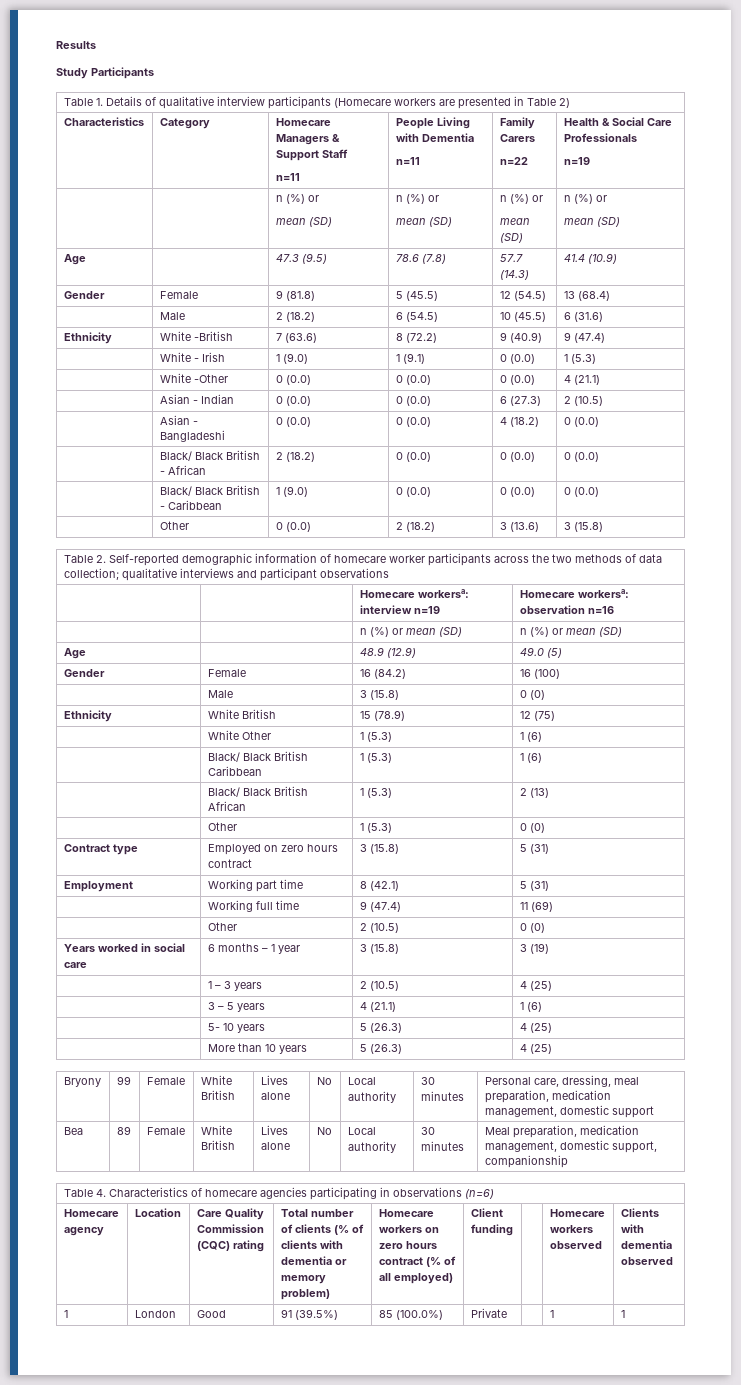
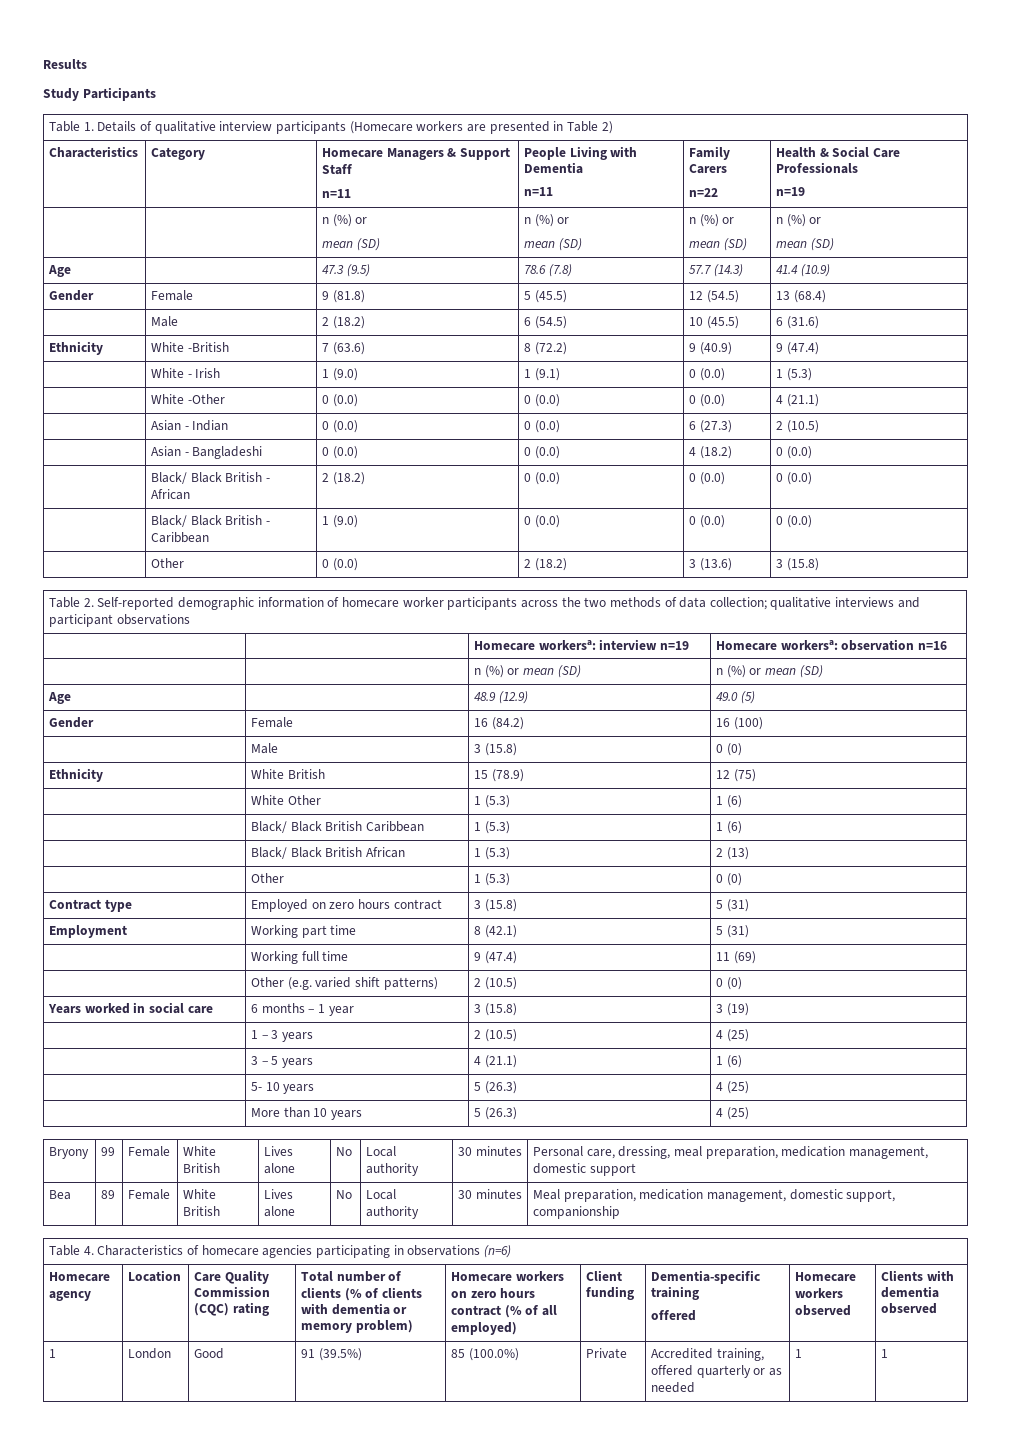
(237, 926) none -> [287,977,438,990] (e.g. varied shift patterns)
(513, 1230) none -> [651,1270,761,1284] [651,1286,700,1300] [651,1310,697,1321] Dementia-specific training // offered
(507, 1313) none -> [651,1348,764,1361] [651,1365,783,1378] [651,1382,696,1393] Accredited training, offered quarterly or as needed

